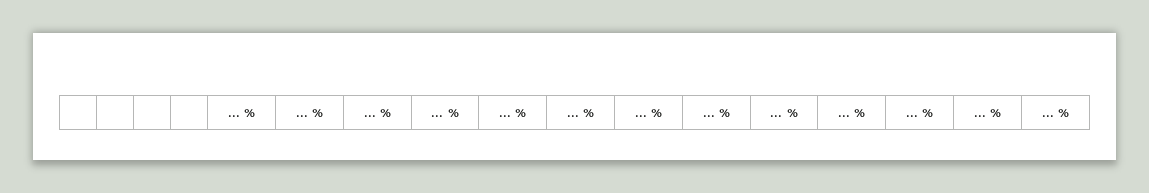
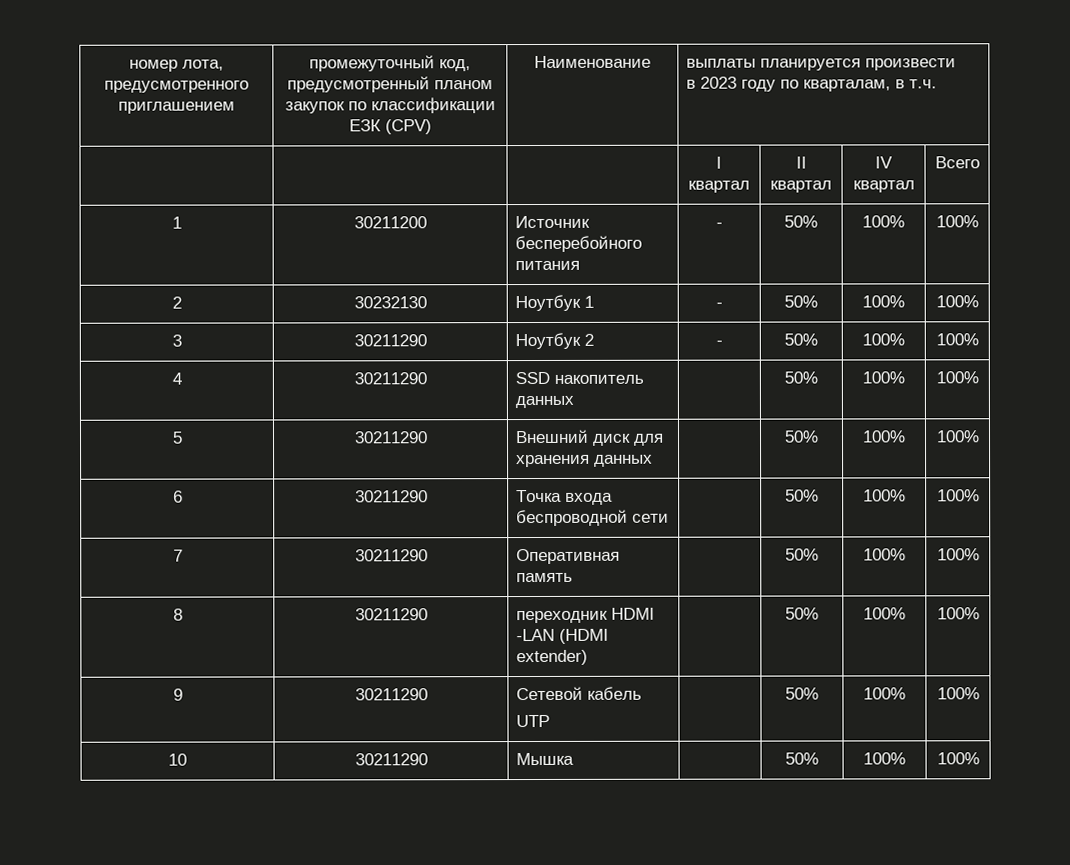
[227,109,256,117] [295,109,324,117] [363,109,392,117] [431,109,459,117] [498,109,527,117] [566,109,595,117] [634,109,663,117] [702,109,731,117] [770,109,798,117] [837,109,866,117] [905,109,934,117] [973,109,1002,117] [1041,109,1070,117] | | | | ... % | ... % | ... % | ... % | ... % | ... % | ... % | ... % | ... % | ... % | ... % | ... % | ... % -> [129,59,224,72] [104,80,249,93] [118,101,235,114] [309,55,472,72] [287,76,494,93] [284,97,496,114] [348,119,432,135] [534,55,651,69] [686,58,957,71] [686,76,938,92] [716,156,722,169] [688,180,750,193] [795,156,807,169] [770,180,832,193] [875,156,893,169] [852,180,915,193] [934,156,980,169] [171,216,182,229] [353,216,427,229] [515,215,591,229] [515,235,643,253] [515,260,581,271] [715,222,723,228] [784,215,818,228] [862,215,905,228] [935,215,979,228] [171,296,182,309] [353,296,427,309] [515,294,595,312] [715,302,723,308] [784,295,818,308] [862,295,905,308] [935,295,979,308] [171,334,182,347] [353,334,427,347] [515,332,595,350] [715,340,723,346] [784,333,818,346] [862,333,905,346] [935,333,979,346] [171,372,182,385] [353,372,427,385] [515,371,645,385] [515,395,575,409] [784,371,818,384] [862,371,905,384] [935,371,979,384] [171,431,183,444] [353,431,428,444] [515,429,665,446] [516,454,654,468] [784,430,819,443] [862,430,906,443] [935,430,980,443] [172,490,183,503] [354,490,428,503] [516,489,614,505] [516,509,670,527] [785,489,819,502] [863,489,906,502] [936,489,980,502] [172,549,183,562] [354,549,428,562] [516,548,621,565] [516,572,574,583] [785,548,819,561] [863,548,906,561] [936,548,980,561] [172,608,183,621] [354,608,428,621] [516,607,656,624] [516,628,610,644] [516,649,589,666] [785,607,819,620] [863,607,906,620] [936,607,980,620] [172,688,183,701] [354,688,428,701] [516,686,643,701] [516,714,551,728] [785,687,819,700] [863,687,906,700] [936,687,980,700] [168,753,187,766] [354,753,428,766] [516,752,575,766] [785,752,819,765] [863,752,906,765] [936,752,980,765] номер лота, предусмотренного приглашением | промежуточный код, предусмотренный планом закупок по классификации ЕЗК (CPV) | Наименование | выплаты планируется произвести // в 2023 году по кварталам, в т.ч. // | | | I квартал | II квартал | IV квартал | Всего // 1 | 30211200 | Источник бесперебойного питания | - | 50% | 100% | 100% // 2 | 30232130 | Ноутбук 1 | - | 50% | 100% | 100% // 3 | 30211290 | Ноутбук 2 | - | 50% | 100% | 100% // 4 | 30211290 | SSD накопитель данных | | 50% | 100% | 100% // 5 | 30211290 | Внешний диск для хранения данных | | 50% | 100% | 100% // 6 | 30211290 | Точка входа беспроводной сети | | 50% | 100% | 100% // 7 | 30211290 | Оперативная память | | 50% | 100% | 100% // 8 | 30211290 | переходник HDMI -LAN (HDMI extender) | | 50% | 100% | 100% // 9 | 30211290 | Сетевой кабель // UTP | | 50% | 100% | 100% // 10 | 30211290 | Мышка | | 50% | 100% | 100%

